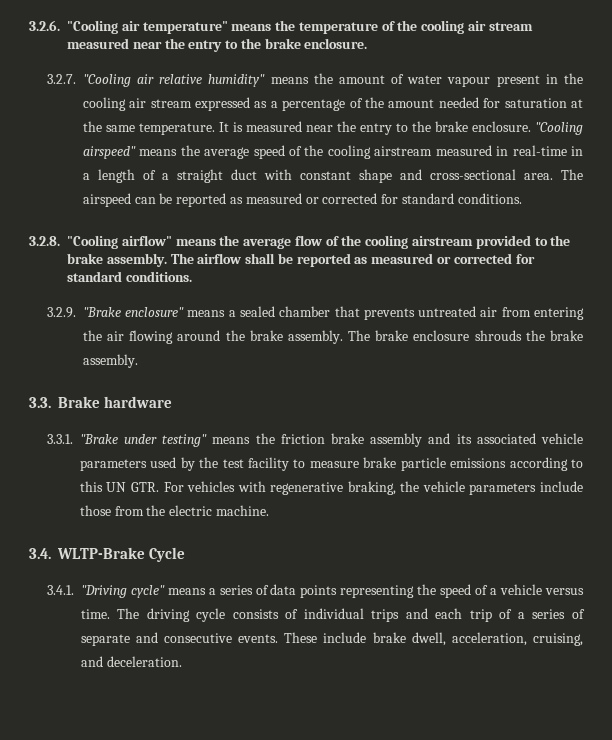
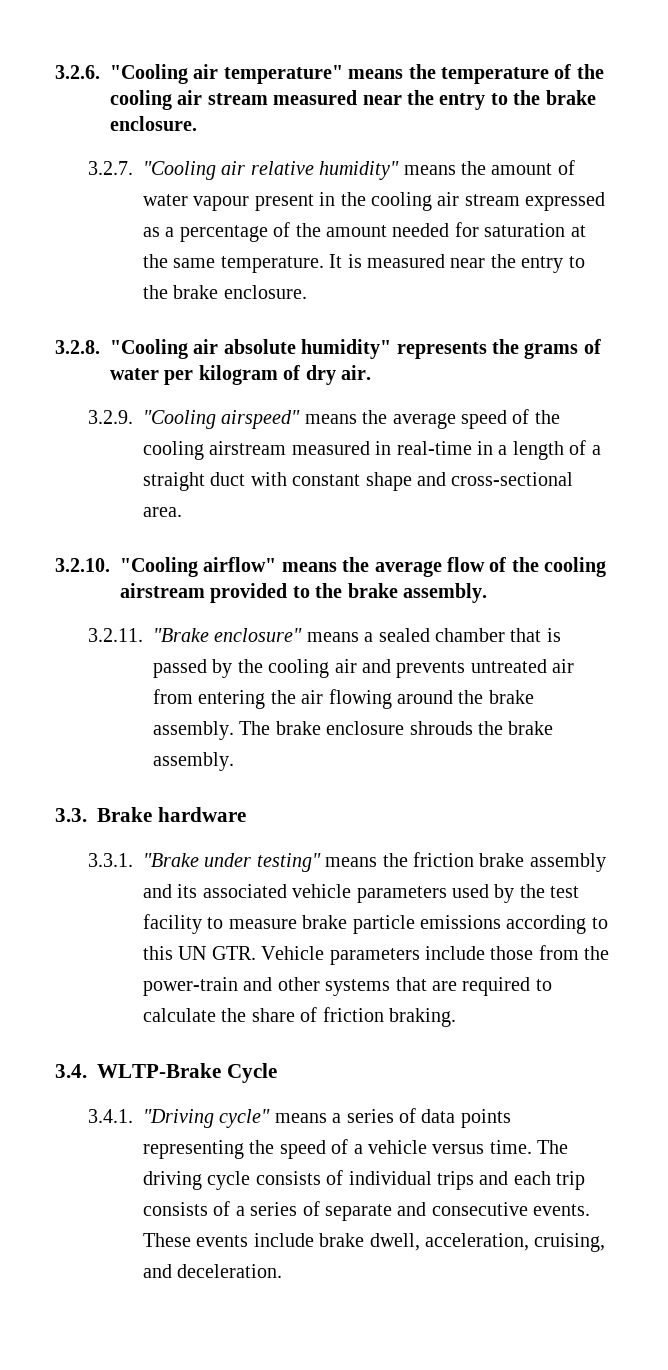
(531, 126) none -> [55,339,601,359] [110,365,371,385] [88,410,134,424] // 3.2.8. "Cooling air absolute humidity" represents the grams of water per kilogram of dry air. // 3.2.9.
[561,169,584,180] [82,193,522,207] [29,236,60,246] The airspeed can be reported as measured or corrected for standard conditions. // 3.2.8. -> [55,558,110,572] // 3.2.10.
[170,253,535,267] [67,271,192,282] [46,307,76,318] The airflow shall be reported as measured or corrected for standard conditions. // 3.2.9. -> [88,628,144,642] // 3.2.11.
(360, 311) none -> [546,628,561,642] [153,659,392,678] is passed by the cooling air and
[163,481,465,495] For vehicles with regenerative braking, the vehicle -> [261,946,325,960] Vehicle
[169,505,269,516] electric machine. -> [143,977,552,996] [143,1007,457,1027] power-train and other systems that are required to calculate the share of friction braking.
(492, 615) none -> [143,1202,209,1216] consists
(318, 637) none -> [196,1235,249,1247] events

